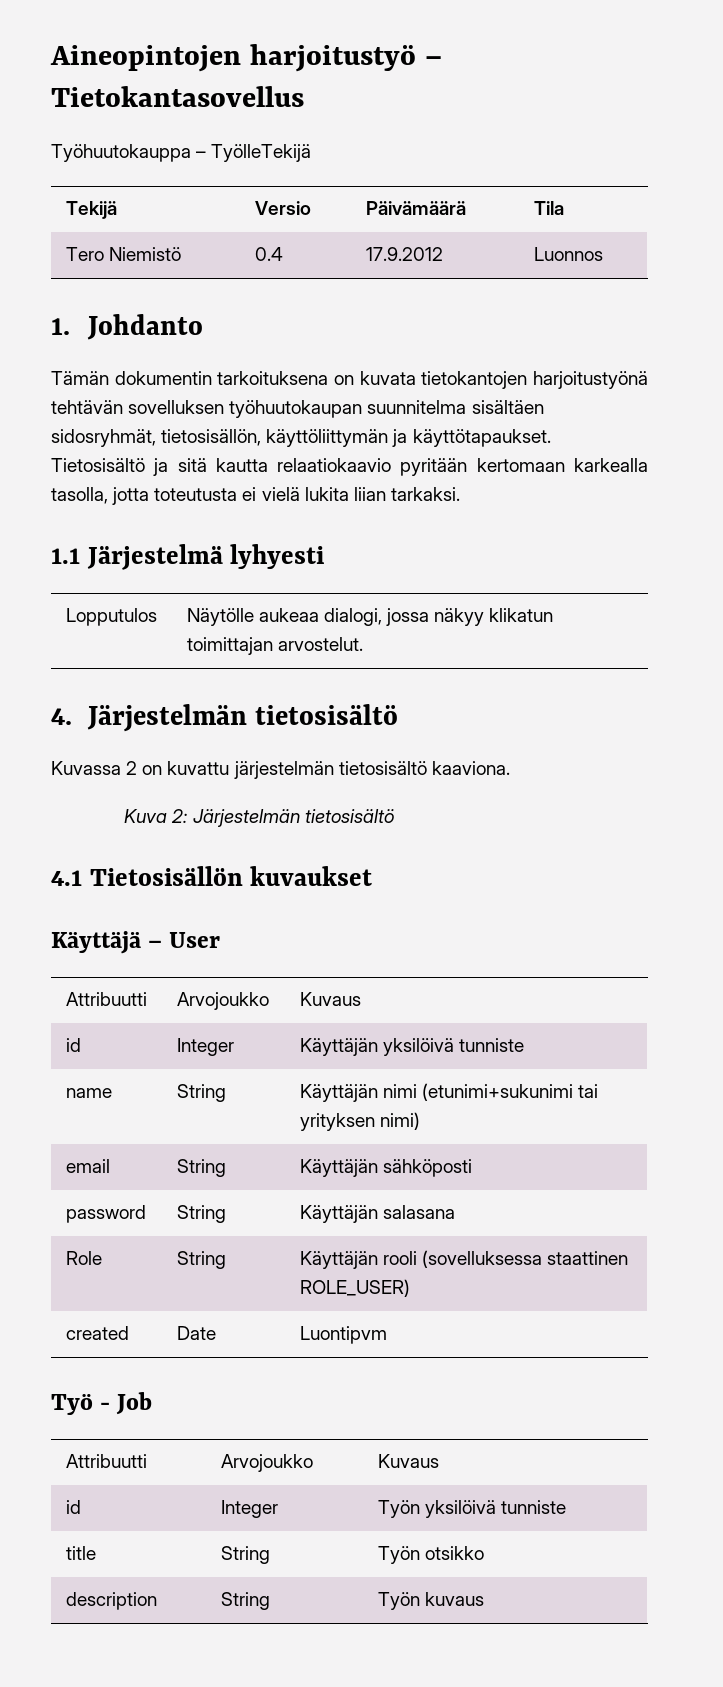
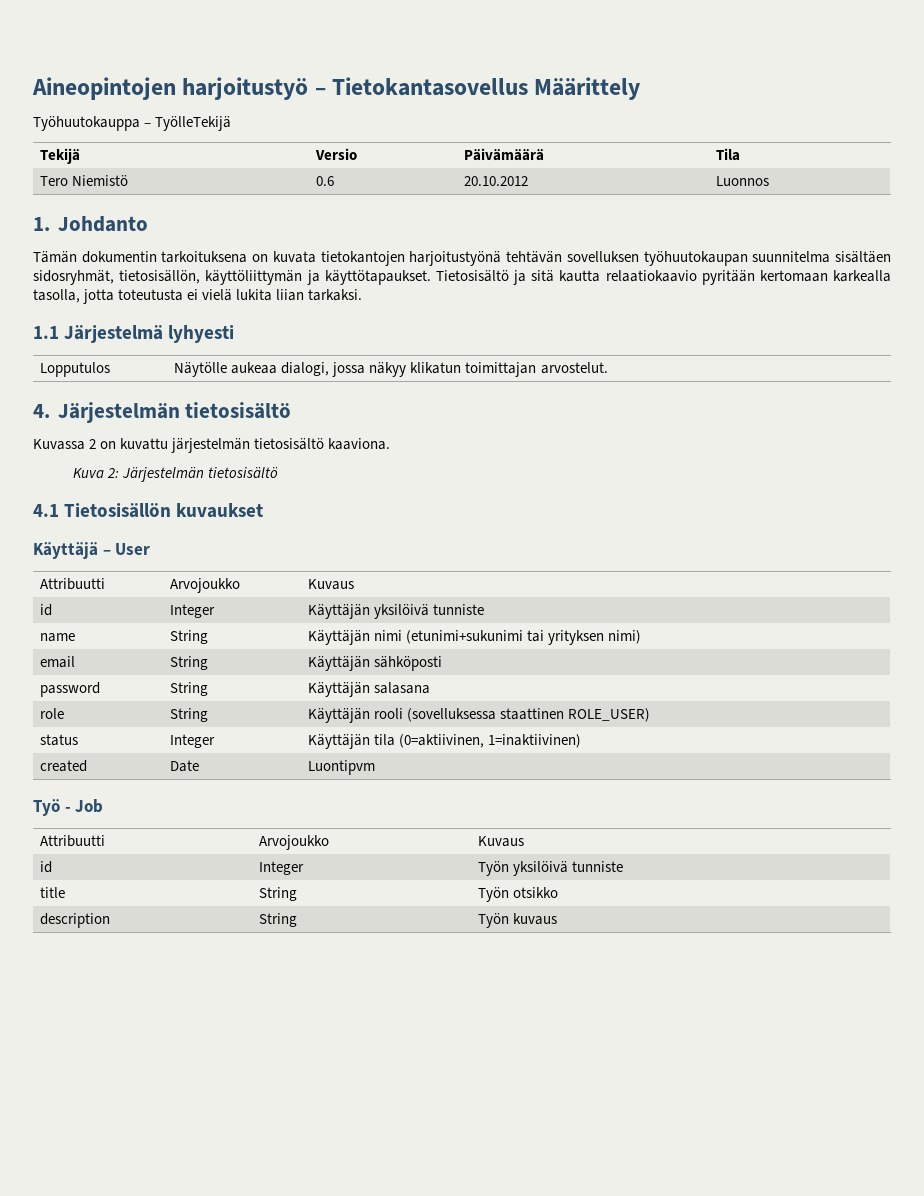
(304, 96) none -> [534,77,641,100] Määrittely
[254,247,283,261] [365,247,443,261] 0.4 | 17.9.2012 -> [316,176,335,186] [464,176,529,186] 0.6 | 20.10.2012
[65,1251,102,1265] Role -> [40,708,65,719] role
(410, 1288) none -> [40,734,79,746] [170,734,216,748] [308,734,582,749] // status | Integer | Käyttäjän tila (0=aktiivinen, 1=inaktiivinen)

